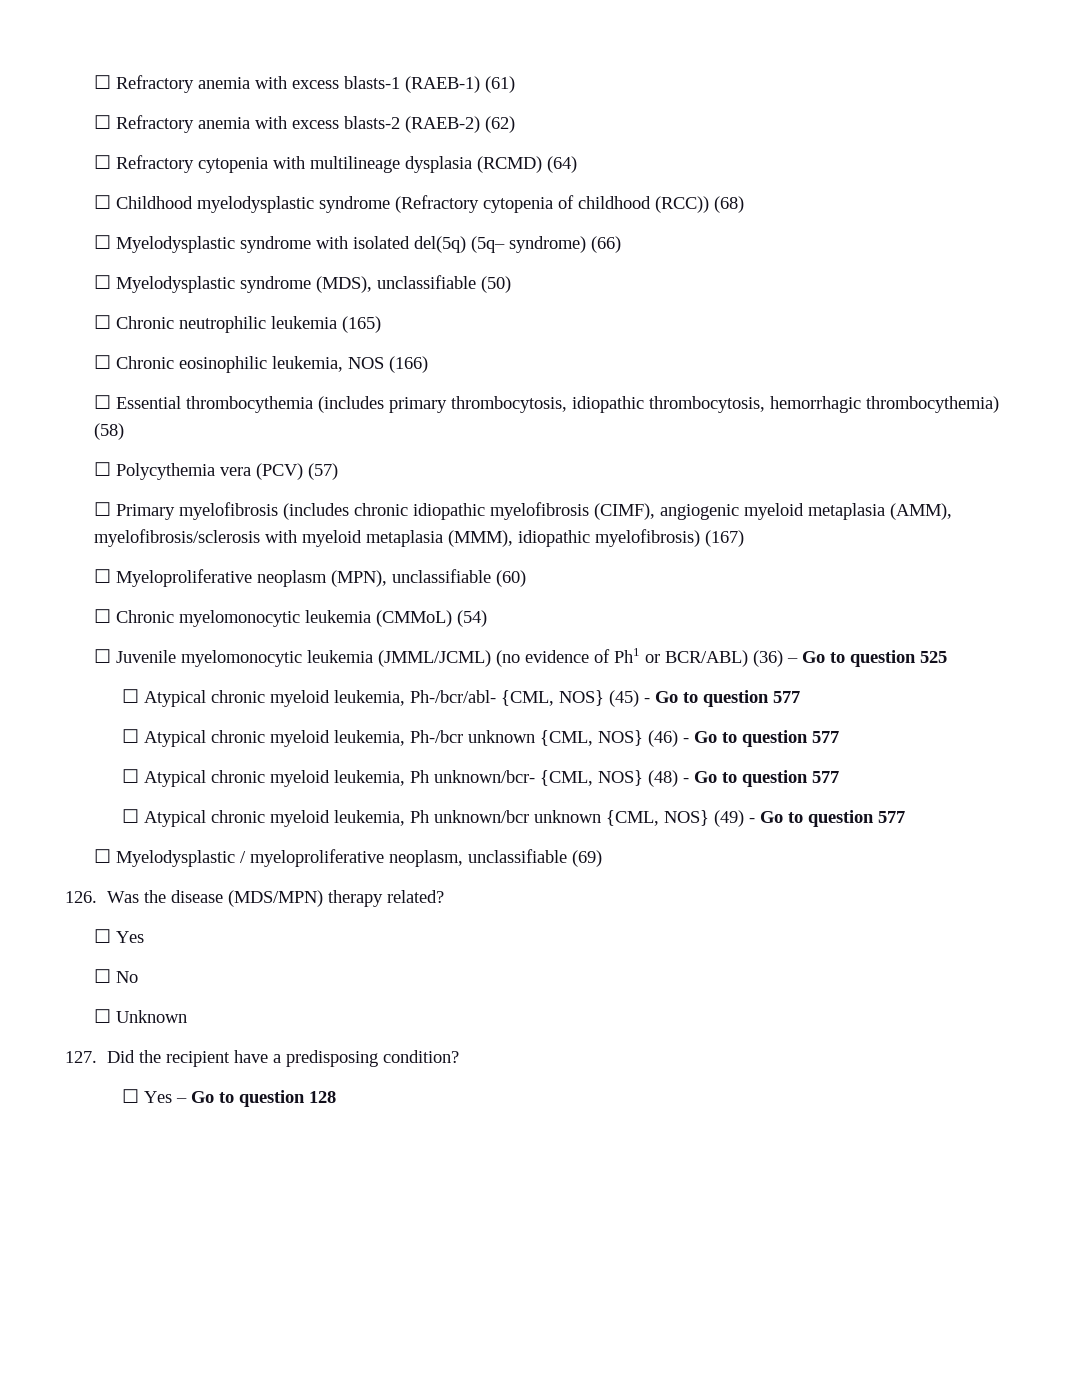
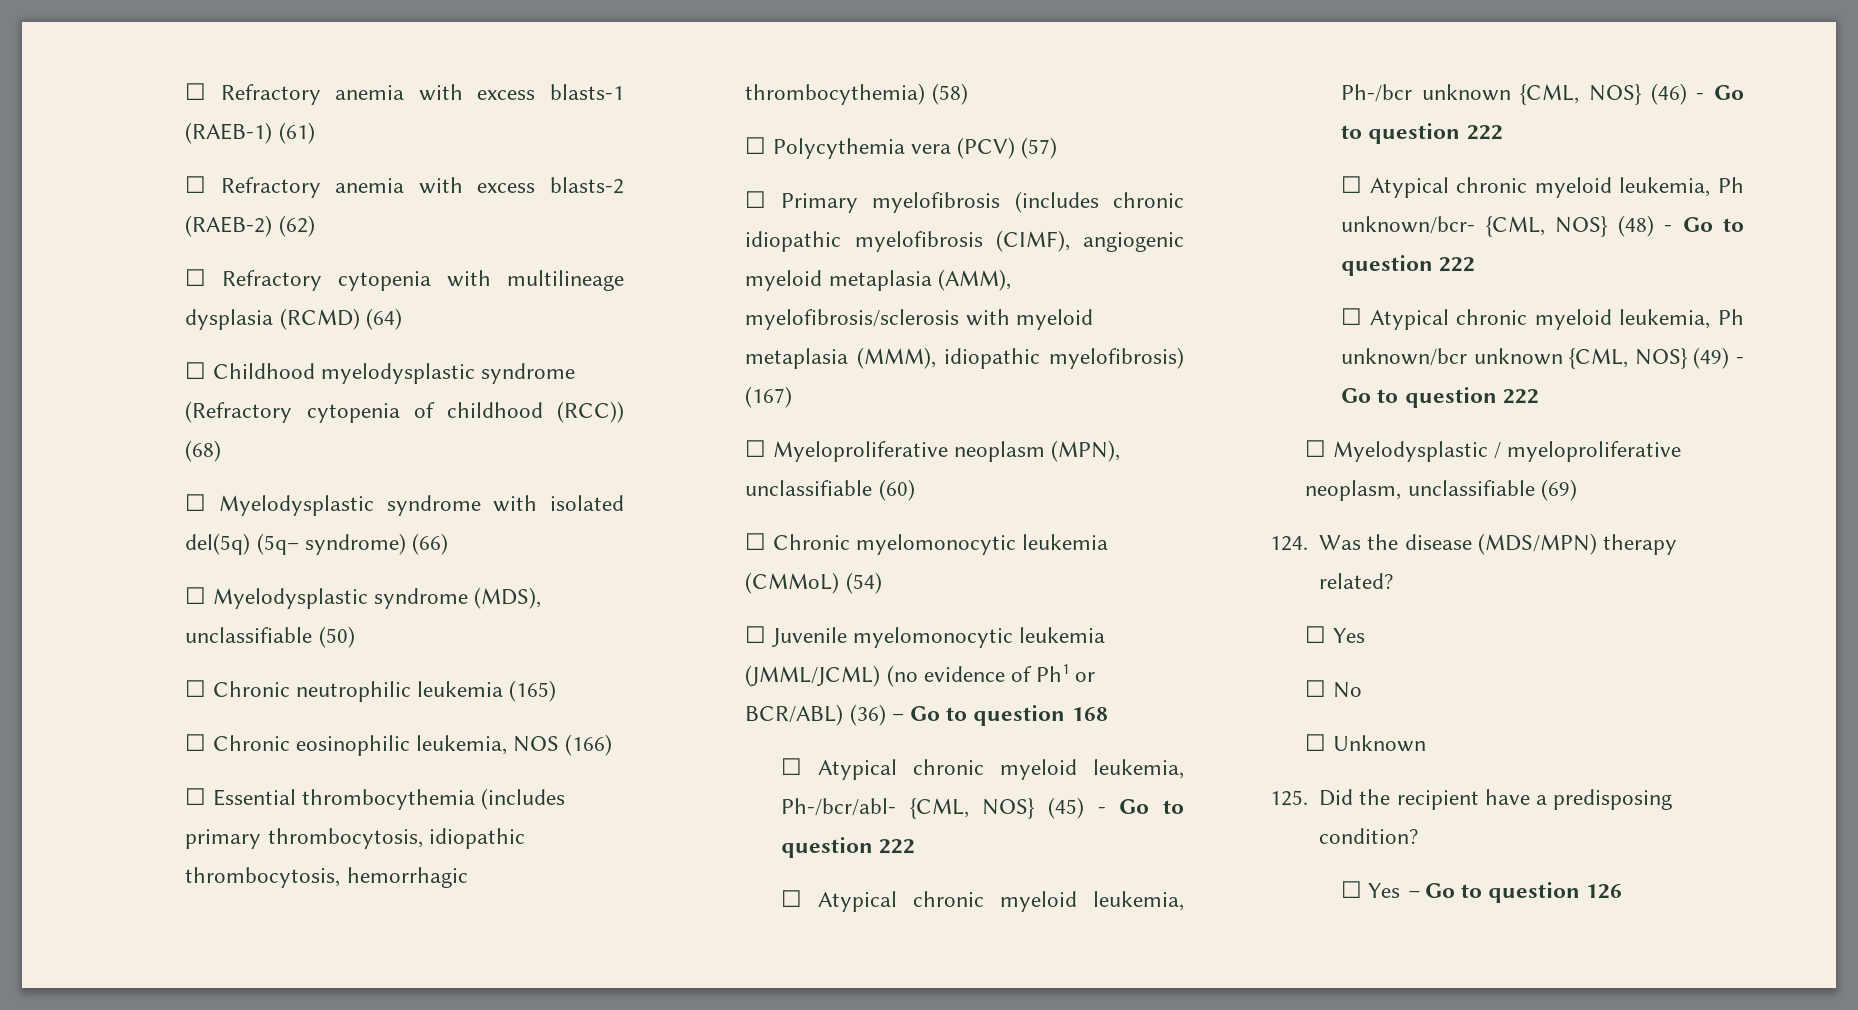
[919,651,947,663] 525 -> [1071,707,1108,721] 168
[773,691,801,703] 577 -> [879,839,916,854] 222
[812,731,840,743] 577 -> [1466,125,1503,140] 222
[812,771,840,783] 577 -> [1439,257,1476,272] 222
[878,811,906,823] 577 -> [1502,389,1539,404] 222
[65,891,98,903] 126. -> [1269,536,1308,551] 124.
[65,1051,98,1063] 127. -> [1269,790,1308,806] 125.
[309,1091,337,1103] 128 -> [1586,884,1623,899] 126

